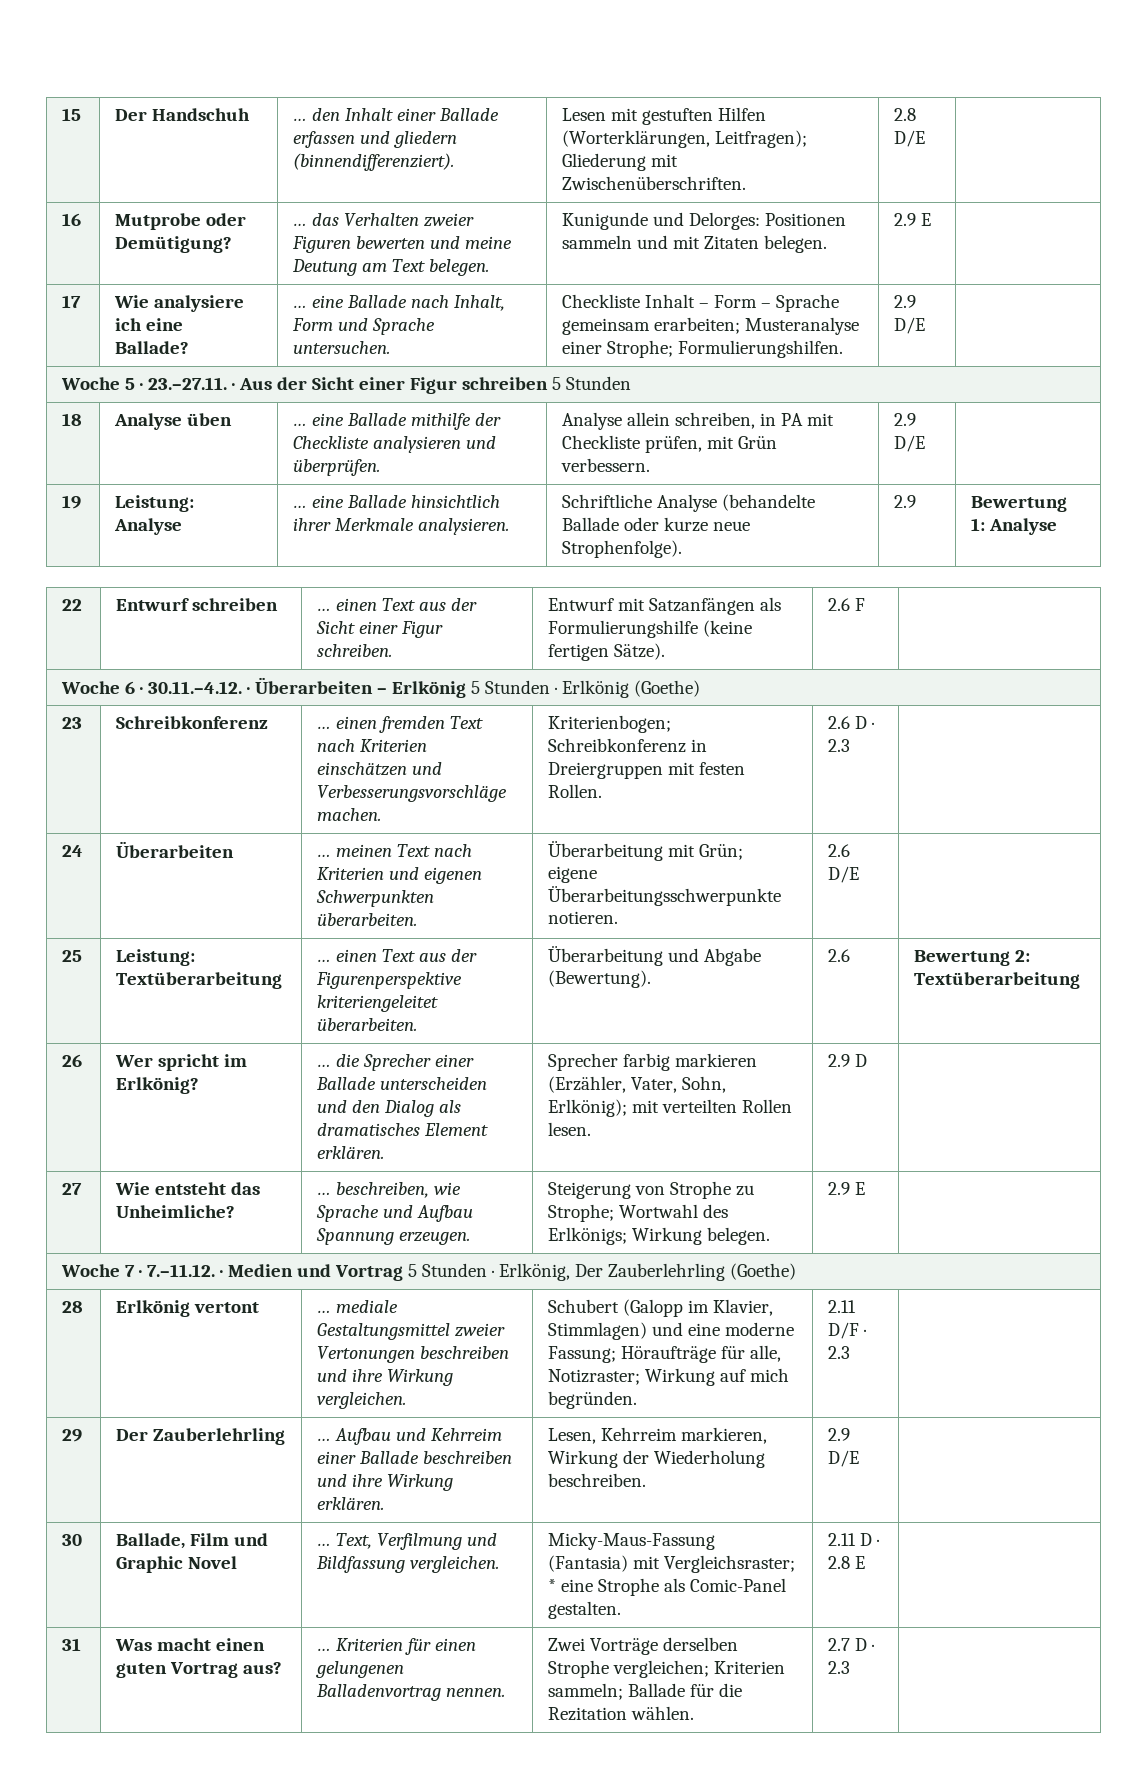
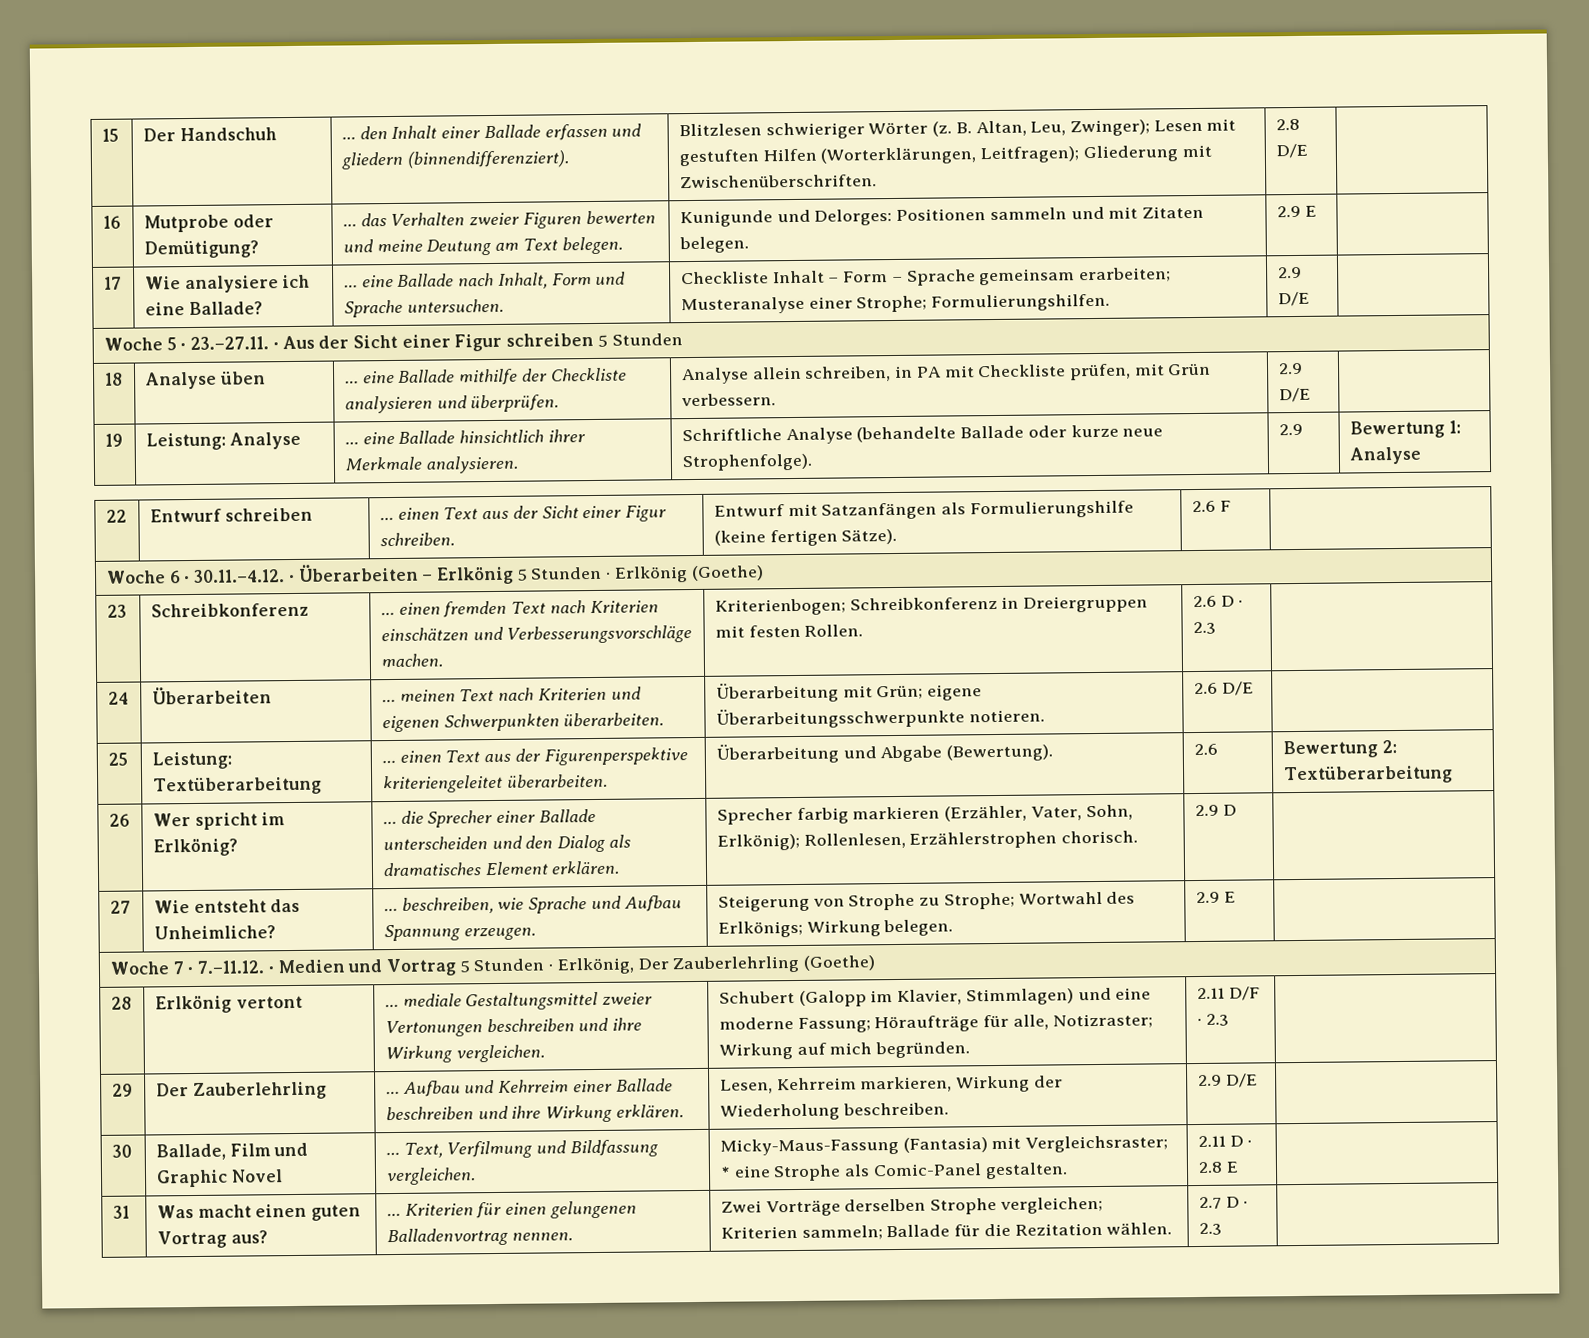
(455, 162) none -> [678,119,1151,140] Blitzlesen schwieriger Wörter (z. B. Altan, Leu, Zwinger);
[632,1099,793,1113] [548,1122,592,1136] mit verteilten Rollen lesen. -> [803,830,1139,849] Rollenlesen, Erzählerstrophen chorisch.

